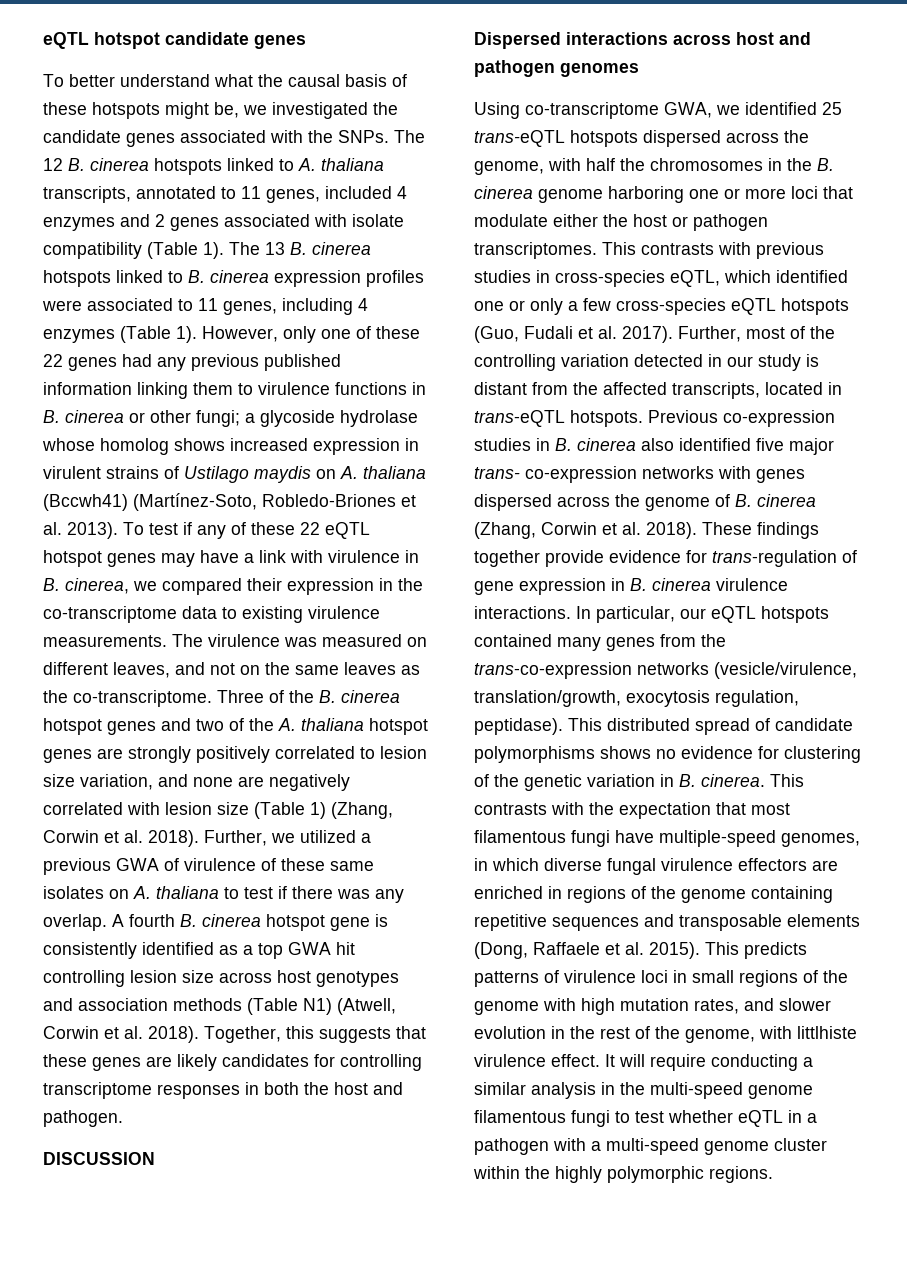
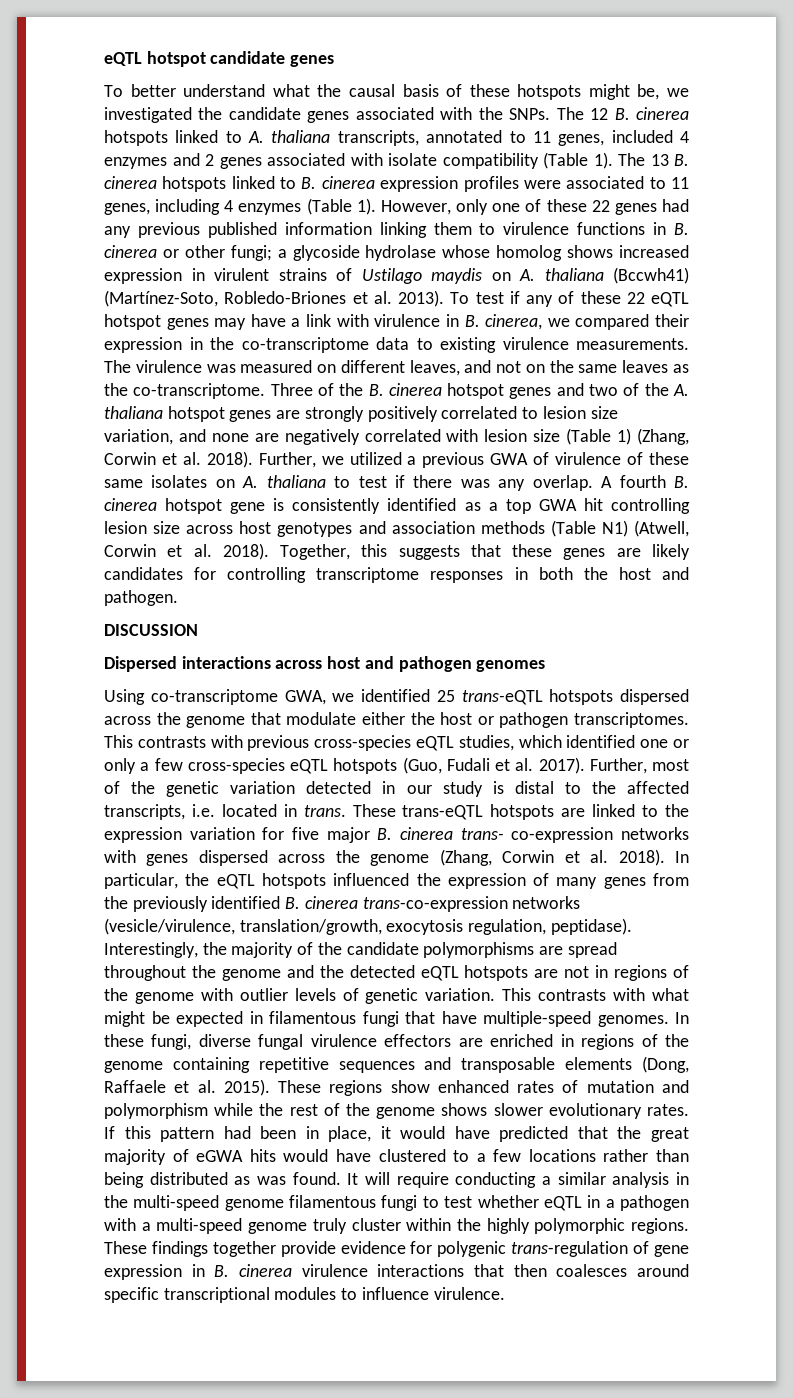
[474,158,834,175] [474,186,818,203] genome, with half the chromosomes in the B. cinerea genome harboring one or more loci -> [186,716,246,728] genome
[474,270,720,287] studies in cross-species eQTL, -> [314,735,514,751] cross-species eQTL studies,
[474,354,556,371] controlling -> [166,781,220,797] genetic
[474,382,568,395] distant from -> [514,781,581,794] distal to
(760, 390) none -> [191,804,215,817] i.e.
[474,410,835,427] [474,438,834,455] trans-eQTL hotspots. Previous co-expression studies in B. cinerea also identified five major -> [303,804,689,820] [104,827,453,843] trans. These trans-eQTL hotspots are linked to the expression variation for five major B. cinerea
[715,494,816,507] [474,522,819,539] [474,550,857,567] [474,578,788,595] [474,606,571,619] of B. cinerea (Zhang, Corwin et al. 2018). These findings together provide evidence for trans-regulation of gene expression in B. cinerea virulence interactions. -> [439,849,665,866] (Zhang, Corwin et al. 2018).
[680,606,829,623] [474,634,726,651] our eQTL hotspots contained many genes from the -> [185,873,689,889] [104,896,358,912] the eQTL hotspots influenced the expression of many genes from the previously identified B. cinerea
[568,718,853,735] [474,746,861,763] [474,774,804,791] [474,802,790,819] [474,830,610,847] This distributed spread of candidate polymorphisms shows no evidence for clustering of the genetic variation in B. cinerea. This contrasts with the expectation that most filamentous fungi -> [104,942,617,958] [104,965,689,981] [104,988,690,1004] [104,1011,435,1027] Interestingly, the majority of the candidate polymorphisms are spread throughout the genome and the detected eQTL hotspots are not in regions of the genome with outlier levels of genetic variation. This contrasts with what might be expected in filamentous fungi that
[781,833,860,847] [474,858,539,871] genomes, in which -> [597,1012,689,1027] [104,1034,192,1050] genomes. In these fungi,
[705,942,807,959] [474,970,848,987] [474,998,831,1015] [474,1026,857,1043] [474,1054,600,1067] This predicts patterns of virulence loci in small regions of the genome with high mutation rates, and slower evolution in the rest of the genome, with littlhiste virulence effect. -> [278,1080,689,1096] [104,1103,689,1119] [104,1126,690,1142] [104,1149,689,1165] [104,1172,341,1188] These regions show enhanced rates of mutation and polymorphism while the rest of the genome shows slower evolutionary rates. If this pattern had been in place, it would have predicted that the great majority of eGWA hits would have clustered to a few locations rather than being distributed as was found.
(769, 1148) none -> [312,1218,347,1234] truly
(773, 1174) none -> [104,1241,690,1257] [104,1264,689,1280] [104,1287,505,1303] These findings together provide evidence for polygenic trans-regulation of gene expression in B. cinerea virulence interactions that then coalesces around specific transcriptional modules to influence virulence.

